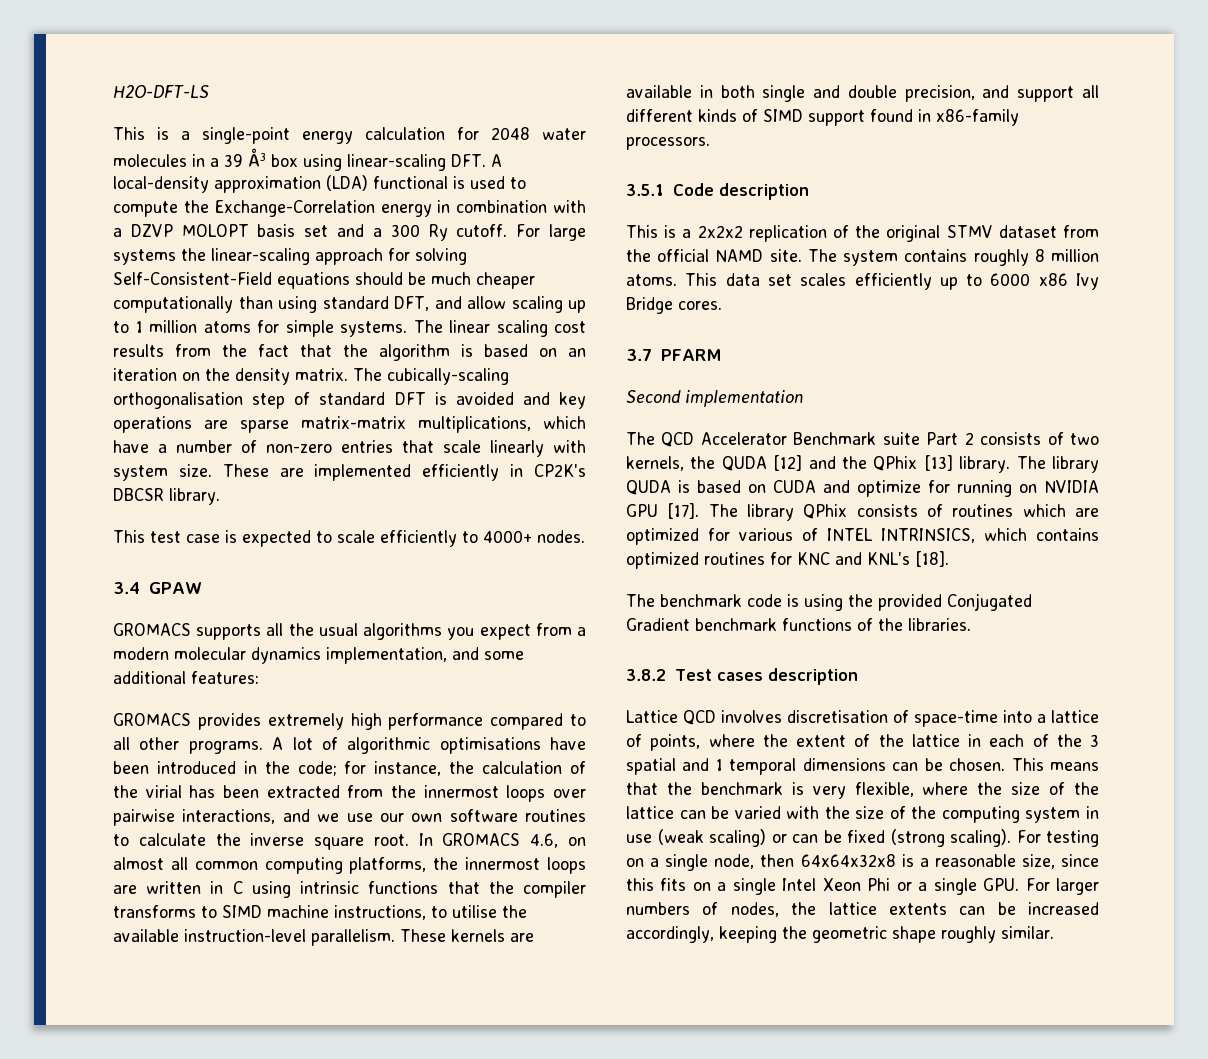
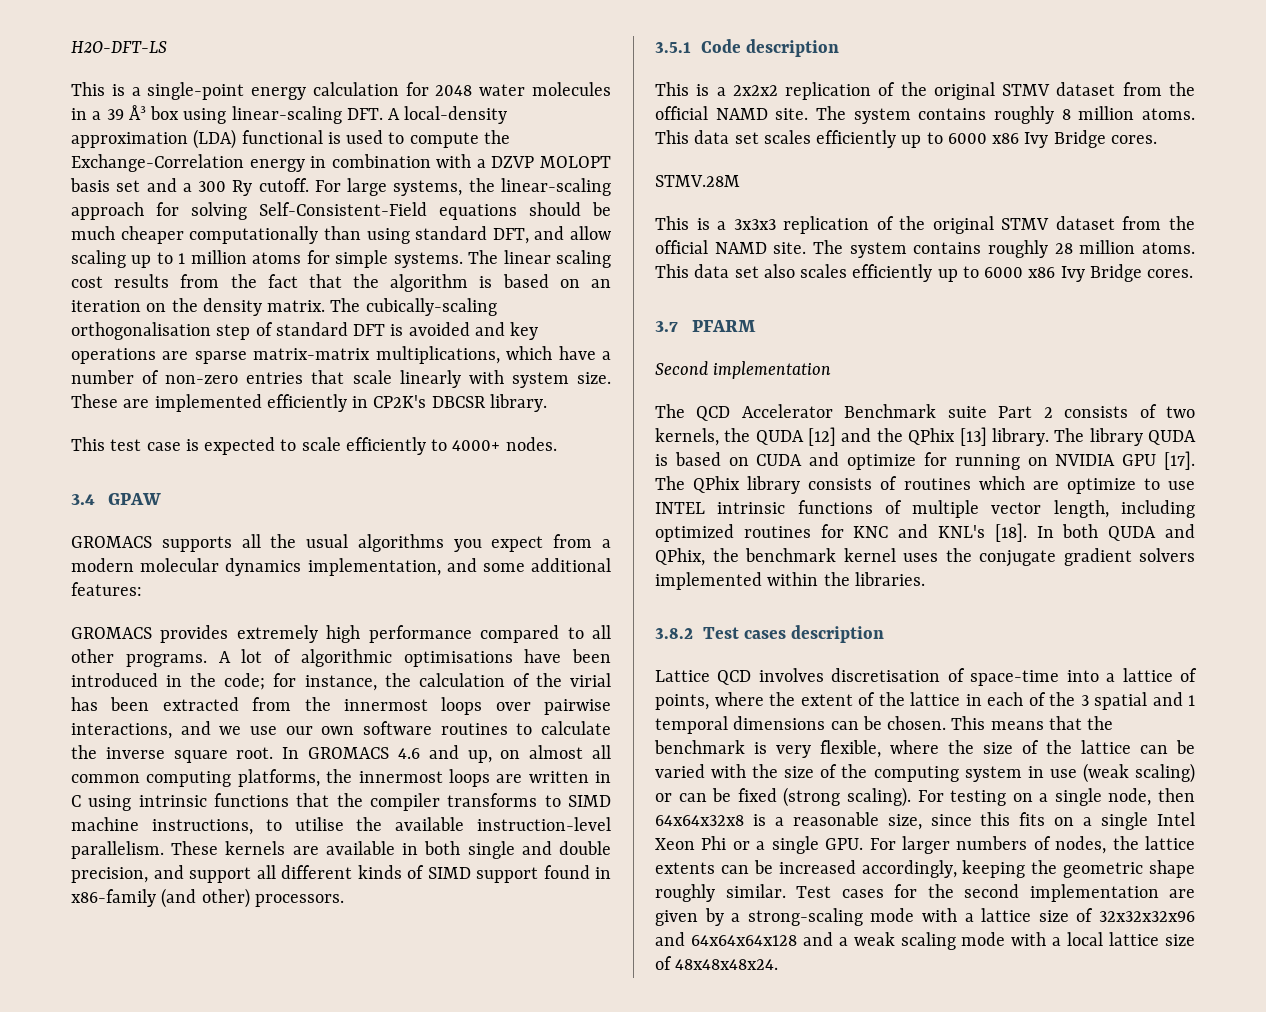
[113,249,176,265] systems -> [393,180,463,196] systems,
[530,833,559,848] 4.6, -> [397,745,492,763] 4.6 and up,
(1019, 117) none -> [161,888,250,908] (and other)
(722, 305) none -> [655,175,740,187] [655,216,1195,234] [655,240,1195,258] [655,264,1194,282] // STMV.28M // This is a 3x3x3 replication of the original STMV dataset from the official NAMD site. The system contains roughly 28 million atoms. This data set also scales efficiently up to 6000 x86 Ivy Bridge cores.
[747,504,848,521] library QPhix -> [693,476,801,494] QPhix library
[626,528,1099,545] optimized for various of INTEL INTRINSICS, which contains -> [1066,478,1195,494] [655,500,1195,518] optimize to use INTEL intrinsic functions of multiple vector length, including
[626,593,1032,611] [626,618,873,631] // The benchmark code is using the provided Conjugated Gradient benchmark functions of -> [1036,524,1195,541] [655,548,1195,567] [655,572,819,590] In both QUDA and QPhix, the benchmark kernel uses the conjugate gradient solvers implemented within
(1054, 932) none -> [796,884,1195,902] [655,908,1195,926] [655,932,1195,950] [655,956,779,970] Test cases for the second implementation are given by a strong-scaling mode with a lattice size of 32x32x32x96 and 64x64x64x128 and a weak scaling mode with a local lattice size of 48x48x48x24.

